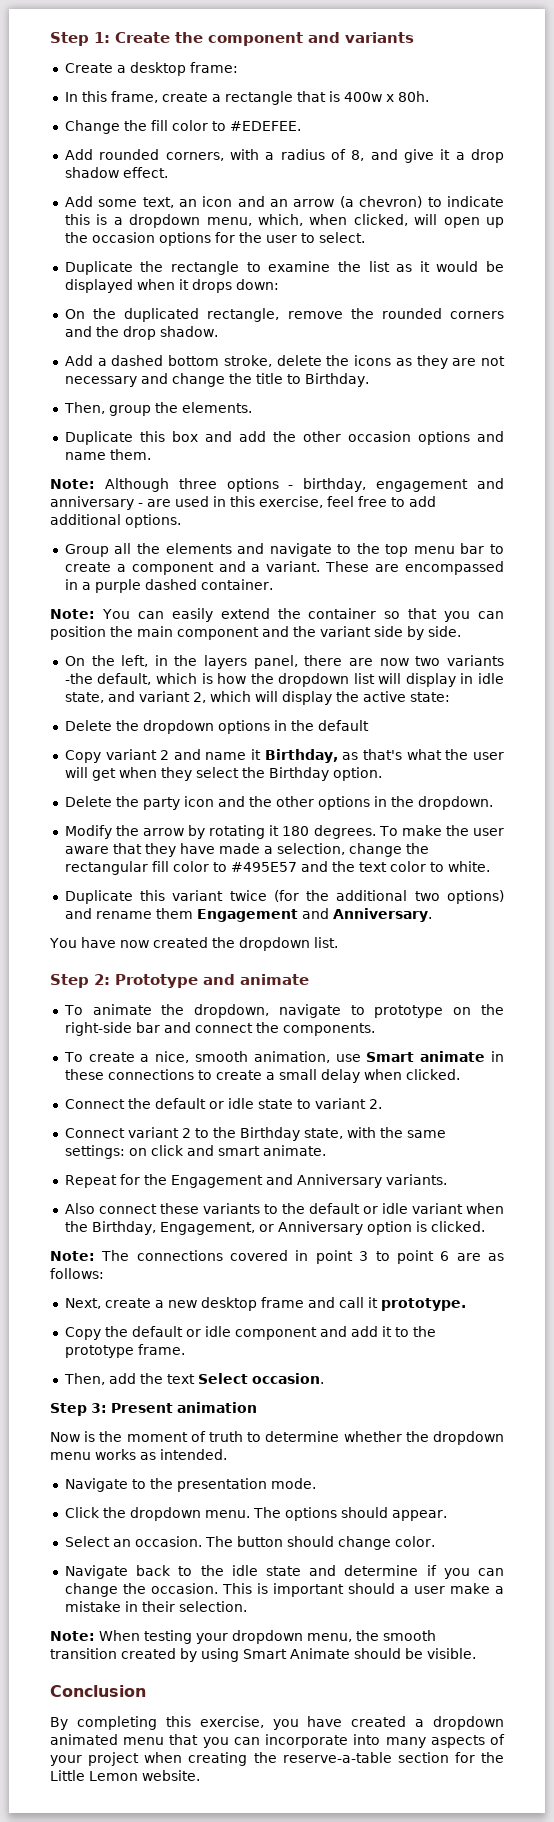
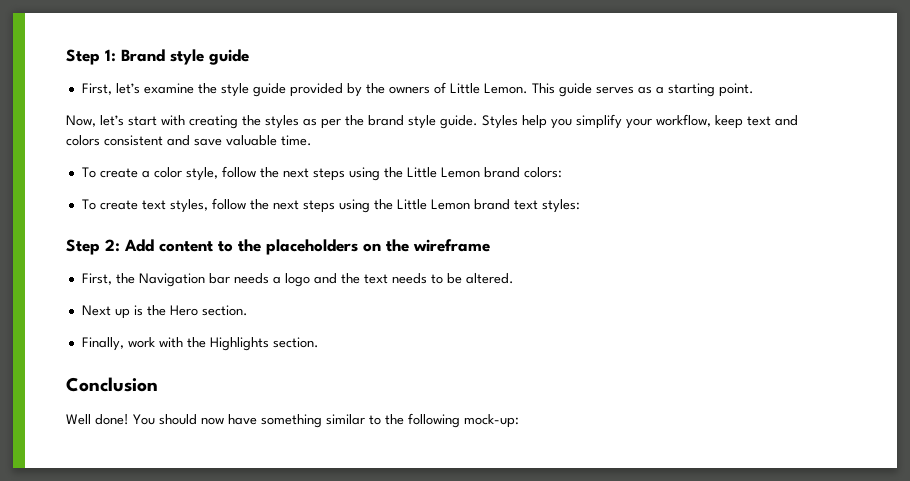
[115,32,414,46] [64,62,238,76] [64,91,429,105] [64,120,301,134] [64,149,504,163] [64,167,168,178] [64,196,504,208] [64,214,505,228] [64,232,365,246] [64,261,505,275] [64,279,279,293] [64,308,504,322] [64,326,218,340] [64,355,506,369] [64,373,369,387] [63,402,252,416] [64,431,504,445] [64,449,151,460] [50,478,504,492] [50,496,436,510] [50,514,181,528] [64,543,504,557] [64,561,505,575] [64,579,273,593] [50,608,505,622] [50,626,461,640] [64,655,504,669] [64,673,505,687] [64,691,450,705] [64,720,369,734] [64,749,505,763] [64,767,382,781] [64,796,493,810] [64,825,505,839] [64,843,429,857] [64,861,490,875] [64,890,505,904] [64,908,432,922] [49,937,338,951] [50,974,309,988] [63,1004,505,1018] [64,1022,375,1036] [63,1051,505,1063] [64,1069,460,1083] [64,1098,382,1109] [64,1127,446,1141] [64,1145,326,1159] [64,1174,447,1188] [64,1203,504,1214] [64,1221,485,1235] [50,1250,505,1264] [50,1268,104,1279] [64,1297,466,1311] [64,1326,436,1340] [64,1344,185,1358] [63,1373,324,1385] [50,1402,257,1416] [50,1431,504,1445] [50,1449,227,1460] [64,1478,316,1492] [64,1507,447,1521] [64,1536,435,1550] [64,1565,504,1579] [64,1583,504,1597] [64,1601,247,1612] [50,1630,436,1644] [50,1648,476,1662] [50,1685,146,1697] [50,1716,504,1730] [50,1734,506,1748] [50,1752,504,1766] [50,1770,200,1781] Create the component and variants // Create a desktop frame: // In this frame, create a rectangle that is 400w x 80h. // Change the fill color to #EDEFEE. // Add rounded corners, with a radius of 8, and give it a drop shadow effect. // Add some text, an icon and an arrow (a chevron) to indicate this is a dropdown menu, which, when clicked, will open up the occasion options for the user to select. // Duplicate the rectangle to examine the list as it would be displayed when it drops down: // On the duplicated rectangle, remove the rounded corners and the drop shadow. // Add a dashed bottom stroke, delete the icons as they are not necessary and change the title to Birthday. // Then, group the elements. // Duplicate this box and add the other occasion options and name them. // Note: Although three options - birthday, engagement and anniversary - are used in this exercise, feel free to add additional options. // Group all the elements and navigate to the top menu bar to create a component and a variant. These are encompassed in a purple dashed container. // Note: You can easily extend the container so that you can position the main component and the variant side by side. // On the left, in the layers panel, there are now two variants -the default, which is how the dropdown list will display in idle state, and variant 2, which will display the active state: // Delete the dropdown options in the default // Copy variant 2 and name it Birthday, as that's what the user will get when they select the Birthday option. // Delete the party icon and the other options in the dropdown. // Modify the arrow by rotating it 180 degrees. To make the user aware that they have made a selection, change the rectangular fill color to #495E57 and the text color to white. // Duplicate this variant twice (for the additional two options) and rename them Engagement and Anniversary. // You have now created the dropdown list. // Step 2: Prototype and animate // To animate the dropdown, navigate to prototype on the right-side bar and connect the components. // To create a nice, smooth animation, use Smart animate in these connections to create a small delay when clicked. // Connect the default or idle state to variant 2. // Connect variant 2 to the Birthday state, with the same settings: on click and smart animate. // Repeat for the Engagement and Anniversary variants. // Also connect these variants to the default or idle variant when the Birthday, Engagement, or Anniversary option is clicked. // Note: The connections covered in point 3 to point 6 are as follows: // Next, create a new desktop frame and call it prototype. // Copy the default or idle component and add it to the prototype frame. // Then, add the text Select occasion. // Step 3: Present animation // Now is the moment of truth to determine whether the dropdown menu works as intended. // Navigate to the presentation mode. // Click the dropdown menu. The options should appear. // Select an occasion. The button should change color. // Navigate back to the idle state and determine if you can change the occasion. This is important should a user make a mistake in their selection. // Note: When testing your dropdown menu, the smooth transition created by using Smart Animate should be visible. // Conclusion // By completing this exercise, you have created a dropdown animated menu that you can incorporate into many aspects of your project when creating the reserve-a-table section for the Little Lemon website. -> [121,49,249,65] [81,82,754,97] [66,114,798,129] [66,135,312,146] [81,166,562,181] [81,198,580,213] [66,239,490,255] [81,273,514,287] [81,305,248,319] [81,337,319,351] [66,377,158,392] [66,413,519,428] Brand style guide // First, let’s examine the style guide provided by the owners of Little Lemon. This guide serves as a starting point. // Now, let’s start with creating the styles as per the brand style guide. Styles help you simplify your workflow, keep text and colors consistent and save valuable time. // To create a color style, follow the next steps using the Little Lemon brand colors: // To create text styles, follow the next steps using the Little Lemon brand text styles: // Step 2: Add content to the placeholders on the wireframe // First, the Navigation bar needs a logo and the text needs to be altered. // Next up is the Hero section. // Finally, work with the Highlights section. // Conclusion // Well done! You should now have something similar to the following mock-up:

